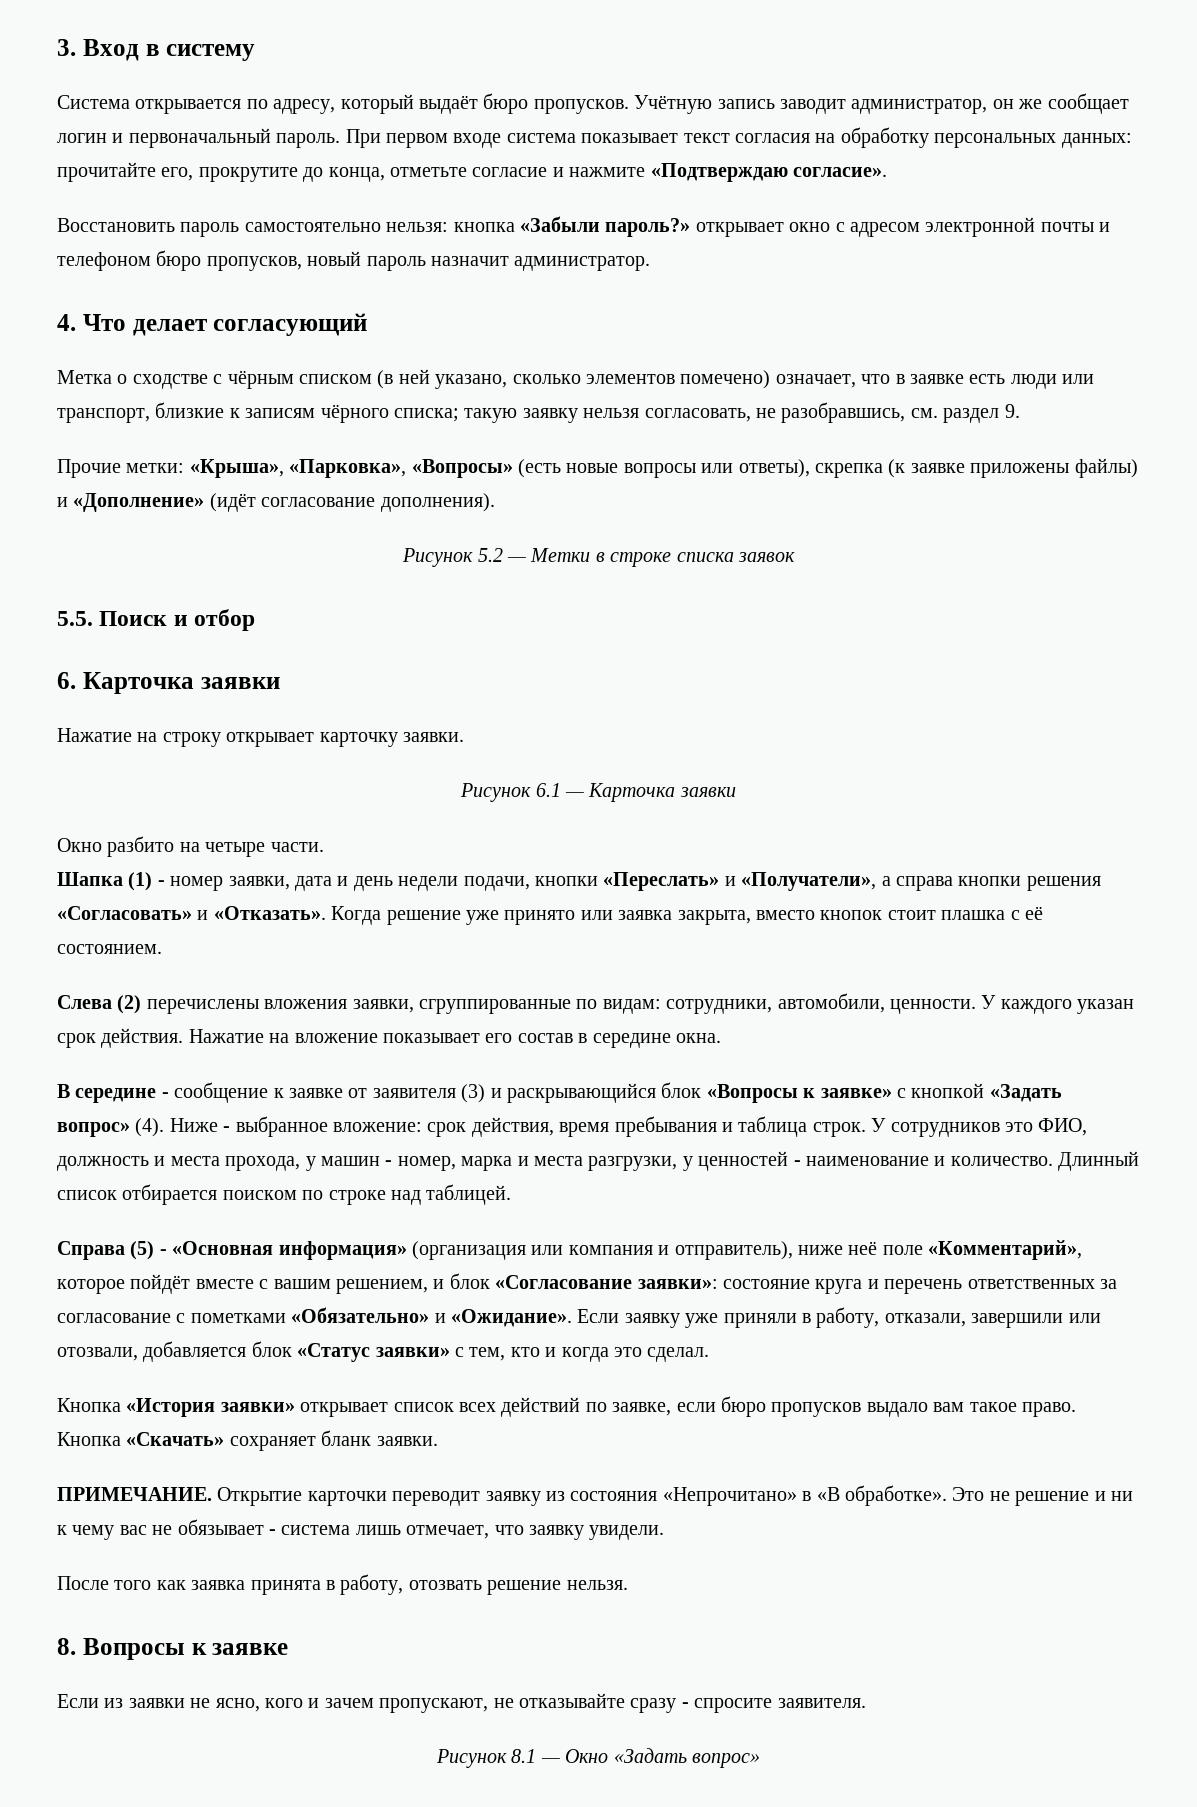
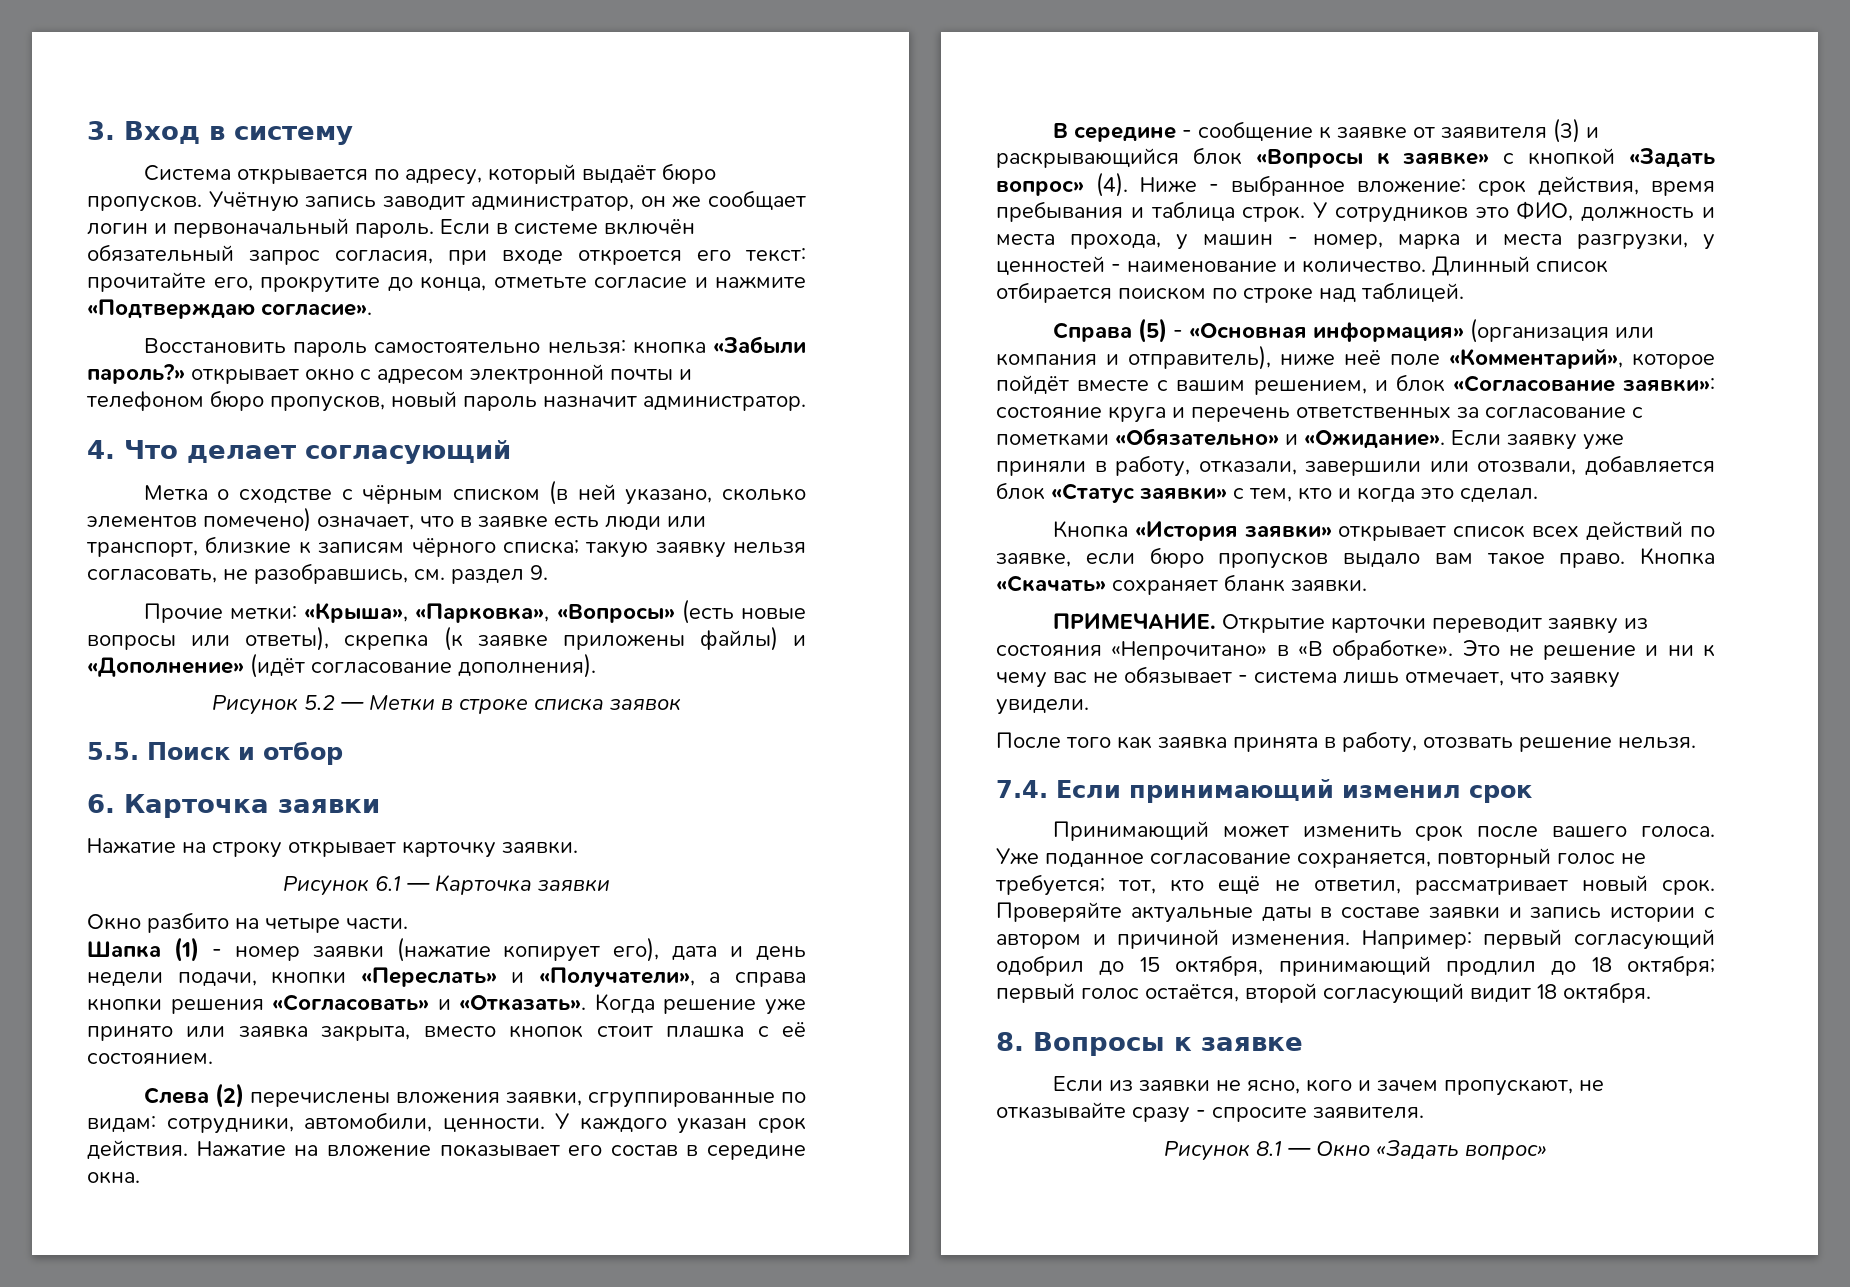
[345,127,1132,148] При первом входе система показывает текст согласия на обработку персональных данных: -> [440,219,695,235] [87,244,806,265] Если в системе включён обязательный запрос согласия, при входе откроется его текст:
[228,876,290,890] заявки, -> [312,937,660,962] заявки (нажатие копирует его),
(628, 1585) none -> [996,779,1532,803] [1052,821,1715,841] [996,848,1646,868] [995,874,1715,896] [996,902,1715,923] [996,929,1715,950] [996,955,1715,976] [996,982,1651,1004] // 7.4. Если принимающий изменил срок // Принимающий может изменить срок после вашего голоса. Уже поданное согласование сохраняется, повторный голос не требуется; тот, кто ещё не ответил, рассматривает новый срок. Проверяйте актуальные даты в составе заявки и запись истории с автором и причиной изменения. Например: первый согласующий одобрил до 15 октября, принимающий продлил до 18 октября; первый голос остаётся, второй согласующий видит 18 октября.

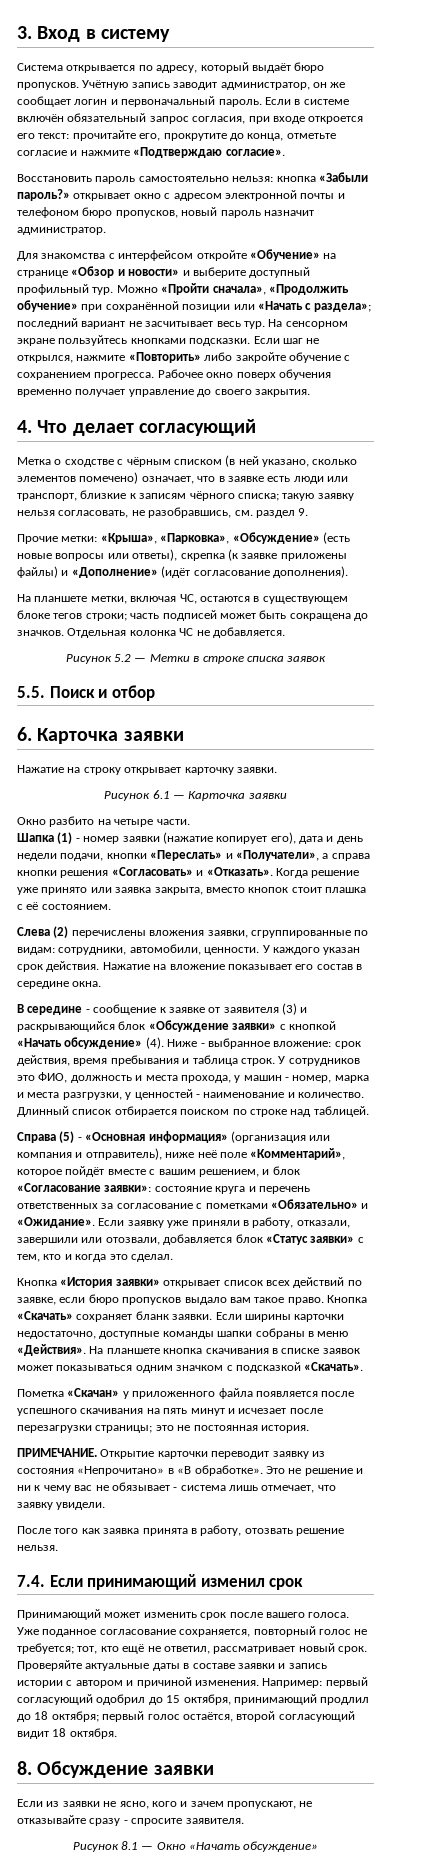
(806, 403) none -> [17,249,337,261] [17,266,311,278] [17,283,349,295] [17,300,371,312] [17,318,348,329] [17,335,320,346] [17,352,351,363] [17,369,331,380] [17,389,310,397] // Для знакомства с интерфейсом откройте «Обучение» на странице «Обзор и новости» и выберите доступный профильный тур. Можно «Пройти сначала», «Продолжить обучение» при сохранённой позиции или «Начать с раздела»; последний вариант не засчитывает весь тур. На сенсорном экране пользуйтесь кнопками подсказки. Если шаг не открылся, нажмите «Повторить» либо закройте обучение с сохранением прогресса. Рабочее окно поверх обучения временно получает управление до своего закрытия.
[556,604,675,623] «Вопросы» -> [232,532,320,544] «Обсуждение»
(596, 665) none -> [17,594,348,604] [17,610,368,621] [17,627,285,638] // На планшете метки, включая ЧС, остаются в существующем блоке тегов строки; часть подписей может быть сокращена до значков. Отдельная колонка ЧС не добавляется.
[1255,148,1715,168] [996,181,1084,196] «Вопросы к заявке» с кнопкой «Задать вопрос» -> [148,1020,336,1032] [17,1037,143,1049] «Обсуждение заявки» с кнопкой «Начать обсуждение»
(1367, 585) none -> [215,1312,345,1322] [17,1328,349,1339] [17,1344,360,1356] [17,1362,364,1373] [17,1388,355,1399] [17,1408,323,1416] [17,1425,309,1433] Если ширины карточки недостаточно, доступные команды шапки собраны в меню «Действия». На планшете кнопка скачивания в списке заявок может показываться одним значком с подсказкой «Скачать». // Пометка «Скачан» у приложенного файла появляется после успешного скачивания на пять минут и исчезает после перезагрузки страницы; это не постоянная история.
[1033,1032,1303,1056] Вопросы к заявке -> [37,1761,214,1778] Обсуждение заявки
[1376,1140,1547,1160] «Задать вопрос» -> [189,1841,319,1852] «Начать обсуждение»

